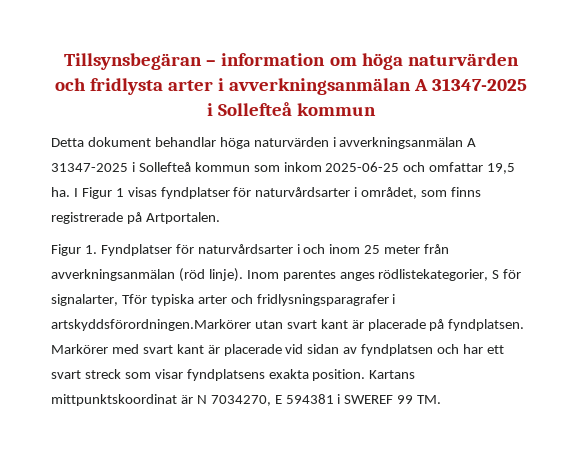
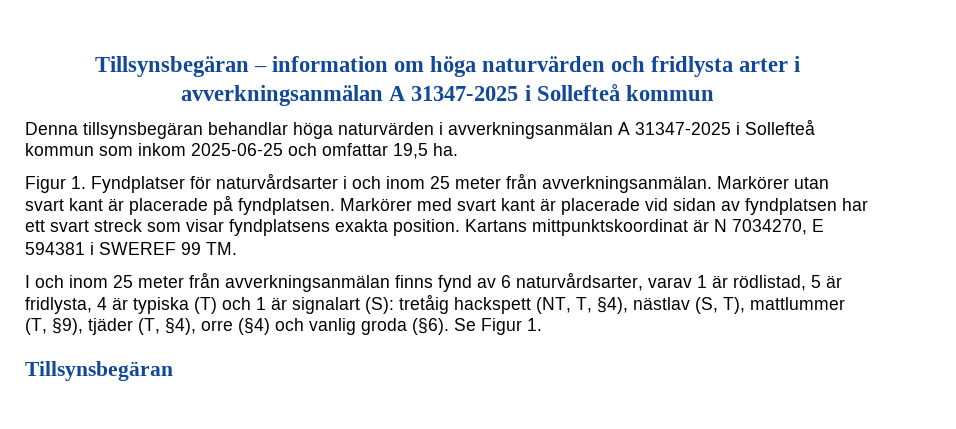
[51,137,151,147] Detta dokument -> [25,122,203,139] Denna tillsynsbegäran
[73,187,482,199] [51,212,220,224] I Figur 1 visas fyndplatser för naturvårdsarter i området, som finns registrerade på Artportalen. -> (458, 149) none
[51,268,522,282] [51,294,396,306] [51,319,251,331] avverkningsanmälan (röd linje). Inom parentes anges rödlistekategorier, S för signalarter, Tför typiska arter och fridlysningsparagrafer i artskyddsförordningen.Markörer -> [542,176,789,193] avverkningsanmälan. Markörer
[437,344,460,354] och -> (837, 206) none
(442, 399) none -> [25,272,842,292] [25,294,845,314] [25,318,542,335] [25,361,173,381] // I och inom 25 meter från avverkningsanmälan finns fynd av 6 naturvårdsarter, varav 1 är rödlistad, 5 är fridlysta, 4 är typiska (T) och 1 är signalart (S): tretåig hackspett (NT, T, §4), nästlav (S, T), mattlummer (T, §9), tjäder (T, §4), orre (§4) och vanlig groda (§6). Se Figur 1. // Tillsynsbegäran

